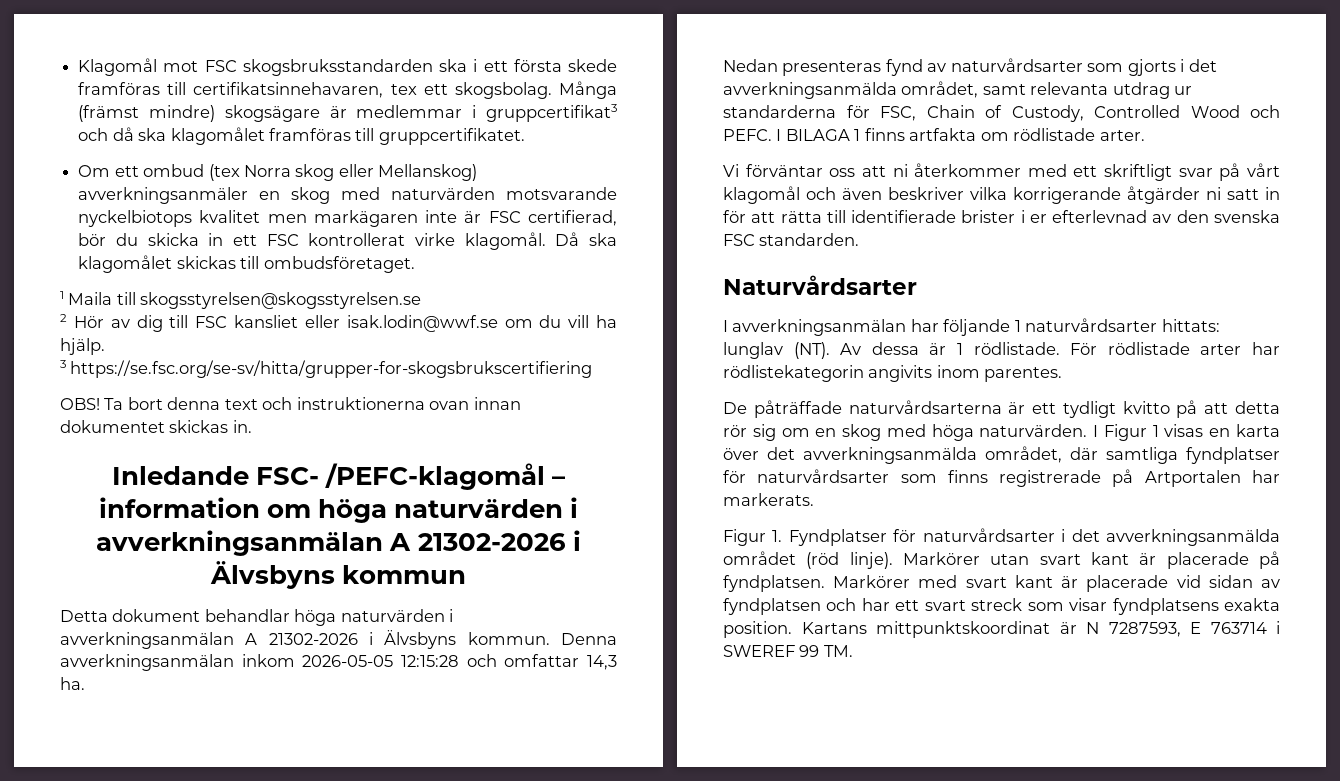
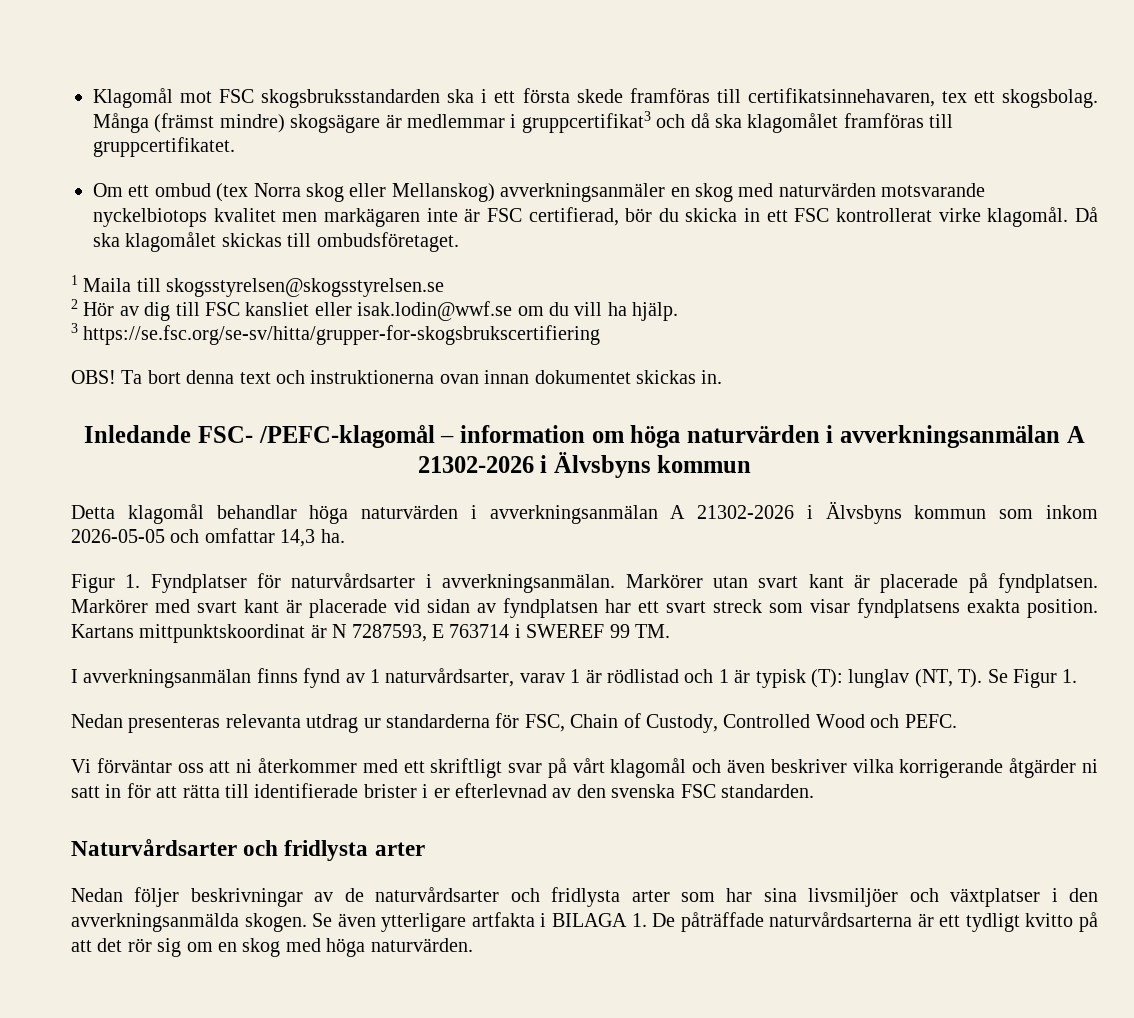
[112,609,201,622] dokument -> [127,504,204,524] klagomål
[467,632,617,645] [60,654,234,671] kommun. Denna avverkningsanmälan -> [914,505,1034,519] kommun som
[401,655,459,667] 12:15:28 -> (165, 536) none
[723,58,1217,76] [723,81,1026,99] Nedan presenteras fynd av naturvårdsarter som gjorts i det avverkningsanmälda området, samt -> [71,573,1099,593] [71,598,1098,618] [71,624,670,643] [71,668,1078,688] [71,714,221,733] Figur 1. Fyndplatser för naturvårdsarter i avverkningsanmälan. Markörer utan svart kant är placerade på fyndplatsen. Markörer med svart kant är placerade vid sidan av fyndplatsen har ett svart streck som visar fyndplatsens exakta position. Kartans mittpunktskoordinat är N 7287593, E 763714 i SWEREF 99 TM. // I avverkningsanmälan finns fynd av 1 naturvårdsarter, varav 1 är rödlistad och 1 är typisk (T): lunglav (NT, T). Se Figur 1. // Nedan presenteras
[776,128,1145,141] I BILAGA 1 finns artfakta om rödlistade arter. -> (957, 721) none
[723,318,1220,336] [723,342,1280,359] [723,365,1063,382] // I avverkningsanmälan har följande 1 naturvårdsarter hittats: lunglav (NT). Av dessa är 1 rödlistade. För rödlistade arter har rödlistekategorin angivits inom parentes. // -> [243,840,425,861] [71,887,1098,907] [71,912,647,932] och fridlysta arter // Nedan följer beskrivningar av de naturvårdsarter och fridlysta arter som har sina livsmiljöer och växtplatser i den avverkningsanmälda skogen. Se även ytterligare artfakta i BILAGA 1.
[1235,401,1280,414] detta -> [97,938,123,952] det
[1093,424,1280,441] [723,446,1280,464] [723,469,1280,487] [723,493,814,506] [723,528,1280,546] [723,551,1280,569] [723,575,1280,592] [723,598,1280,615] [723,621,1280,638] [723,645,853,657] I Figur 1 visas en karta över det avverkningsanmälda området, där samtliga fyndplatser för naturvårdsarter som finns registrerade på Artportalen har markerats. // Figur 1. Fyndplatser för naturvårdsarter i det avverkningsanmälda området (röd linje). Markörer utan svart kant är placerade på fyndplatsen. Markörer med svart kant är placerade vid sidan av fyndplatsen och har ett svart streck som visar fyndplatsens exakta position. Kartans mittpunktskoordinat är N 7287593, E 763714 i SWEREF 99 TM. -> (473, 945) none

